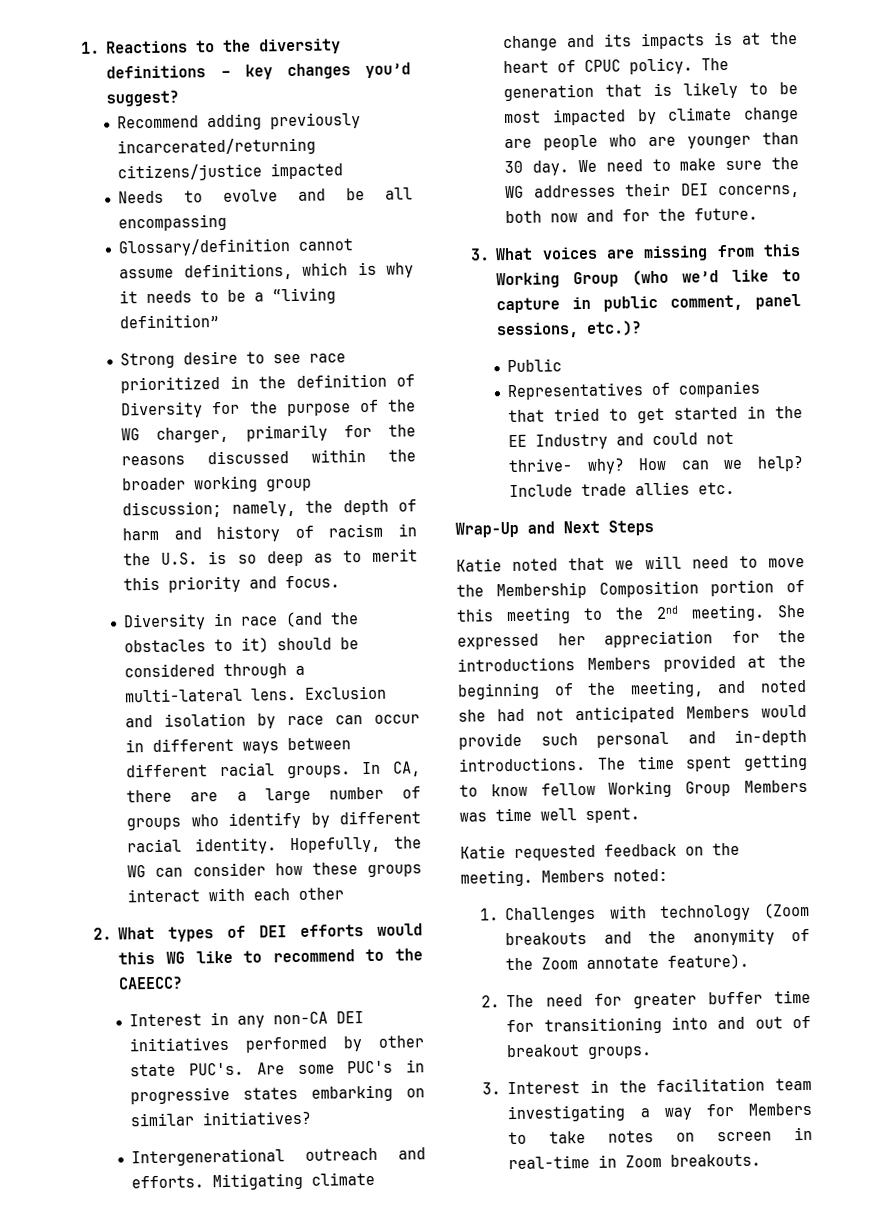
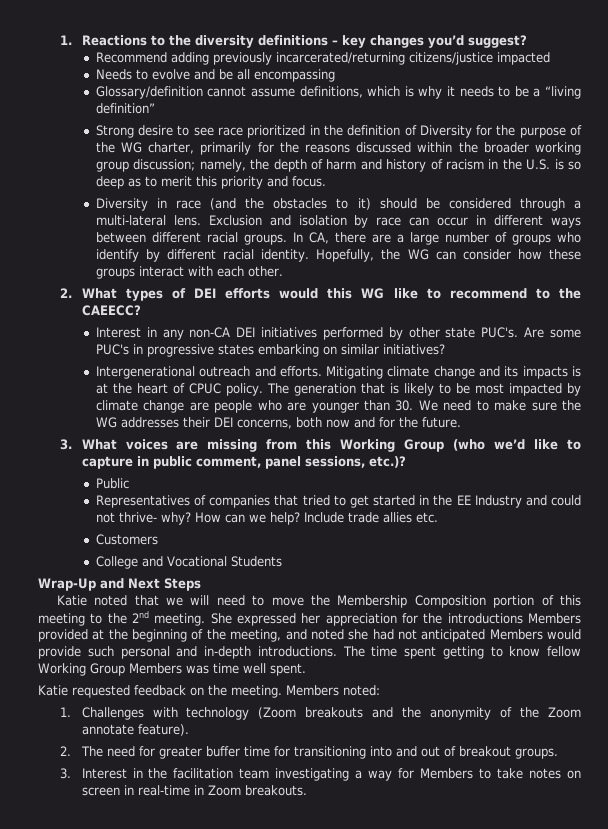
[156,426,230,443] charger, -> [148,142,195,154] charter,
[298,887,345,900] other -> [247,266,283,277] other.
[504,160,570,176] 30 day. -> [395,400,414,411] 30.
(736, 488) none -> [95,534,158,545] [95,556,282,569] // Customers // College and Vocational Students

